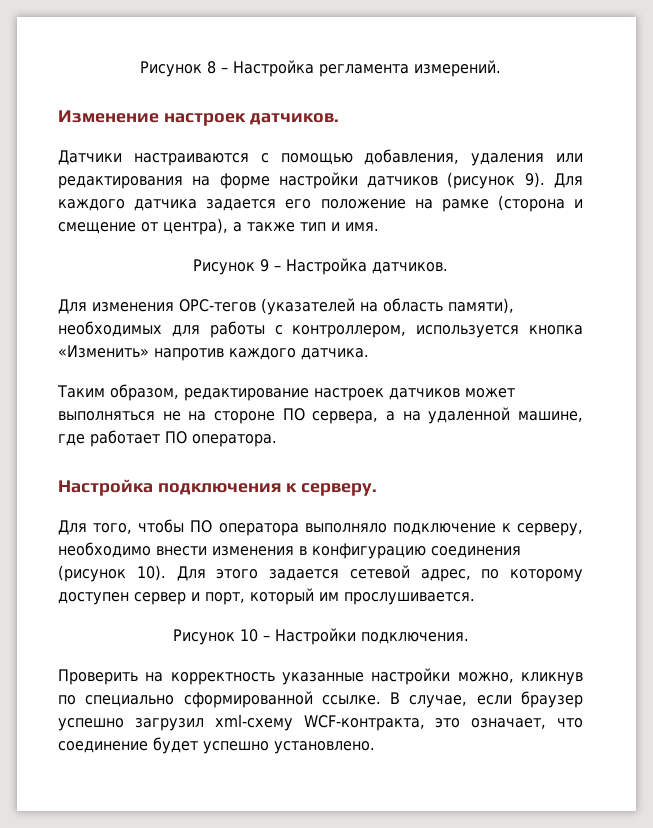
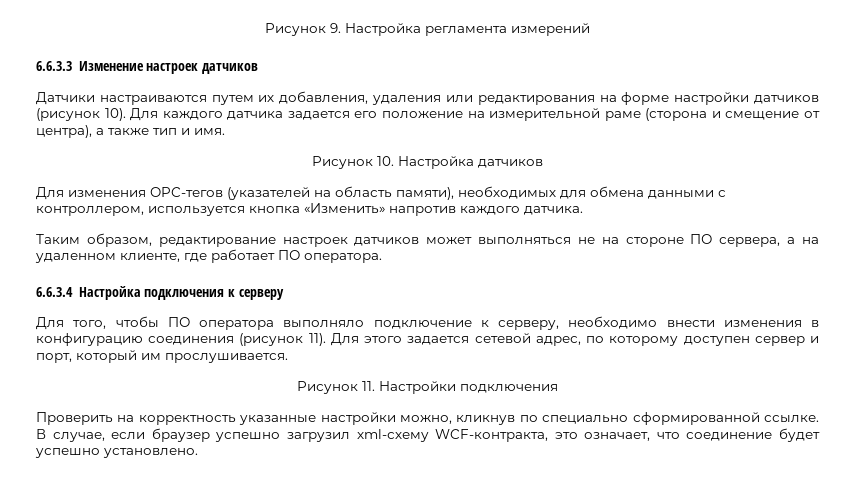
[140,60,501,77] Рисунок 8 – Настройка регламента измерений. // -> [265,23,590,36] [36,61,72,71] Рисунок 9. Настройка регламента измерений // 6.6.3.3
[249,113,339,125] датчиков. -> [202,63,259,74] датчиков
[260,153,353,165] с помощью -> [211,95,275,105] путем их
[524,172,545,188] 9). -> [104,108,126,121] 10).
[441,199,489,212] рамке -> [489,108,641,121] измерительной раме
[260,258,448,275] 9 – Настройка датчиков. -> [377,156,543,169] 10. Настройка датчиков
[209,321,265,338] работы -> [590,186,714,199] обмена данными
[428,407,583,424] удаленной машине, -> [35,253,180,263] удаленном клиенте,
(277, 440) none -> [36,287,73,297] 6.6.3.4
[300,483,377,496] серверу. -> [238,289,284,300] серверу
[136,565,166,581] 10). -> [308,333,326,346] 11).
[239,628,469,645] 10 – Настройки подключения. -> [362,381,558,394] 11. Настройки подключения

